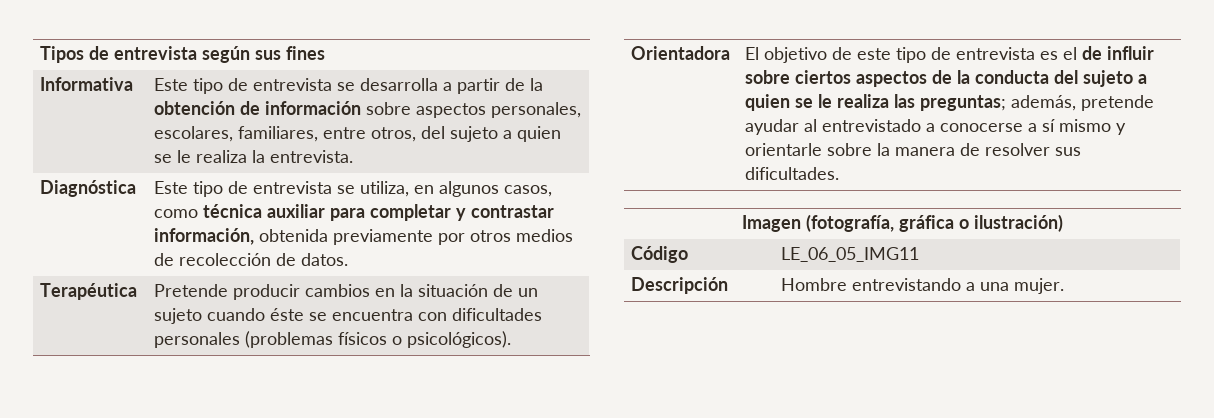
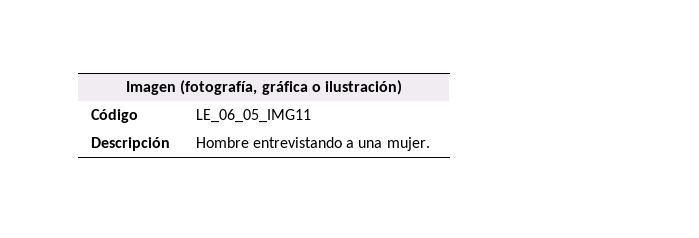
[40,46,326,63] [40,77,134,91] [154,78,544,94] [154,101,582,118] [154,126,562,142] [154,150,354,163] [40,180,137,197] [154,181,553,197] [154,204,555,221] [154,228,574,245] [154,253,349,266] [40,283,138,300] [154,284,539,300] [154,308,543,324] [154,331,512,348] [631,46,731,60] [745,46,1155,63] [745,70,1148,87] [745,94,1155,111] [745,119,1127,135] [745,143,1082,156] [745,167,840,180] Tipos de entrevista según sus fines // Informativa | Este tipo de entrevista se desarrolla a partir de la obtención de información sobre aspectos personales, escolares, familiares, entre otros, del sujeto a quien se le realiza la entrevista. // Diagnóstica | Este tipo de entrevista se utiliza, en algunos casos, como técnica auxiliar para completar y contrastar información, obtenida previamente por otros medios de recolección de datos. // Terapéutica | Pretende producir cambios en la situación de un sujeto cuando éste se encuentra con dificultades personales (problemas físicos o psicológicos). // Orientadora | El objetivo de este tipo de entrevista es el de influir sobre ciertos aspectos de la conducta del sujeto a quien se le realiza las preguntas; además, pretende ayudar al entrevistado a conocerse a sí mismo y orientarle sobre la manera de resolver sus dificultades. // -> (126, 88) none

